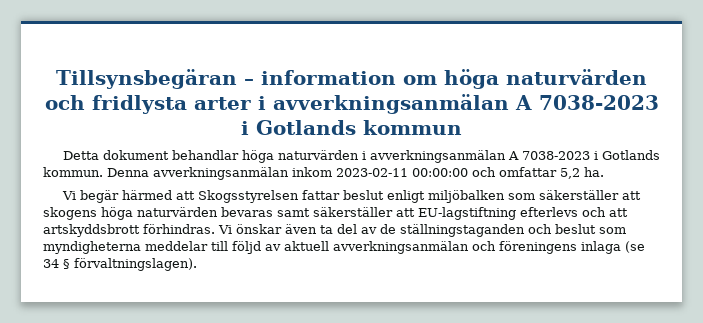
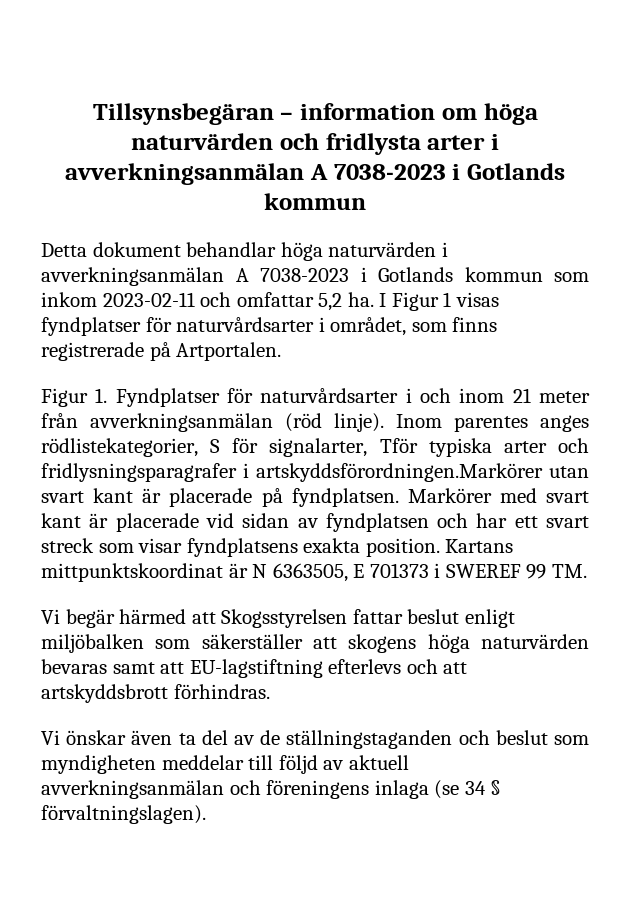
[43,167,289,180] kommun. Denna avverkningsanmälan -> [464,267,589,282] kommun som
[412,168,468,177] 00:00:00 -> (195, 299) none
(604, 172) none -> [379,292,499,311] [41,317,498,336] [41,342,282,361] [41,388,590,407] [41,413,589,432] [41,438,590,457] [41,463,589,482] [41,488,589,507] [41,513,589,532] [41,538,514,557] [41,563,587,582] I Figur 1 visas fyndplatser för naturvårdsarter i området, som finns registrerade på Artportalen. // Figur 1. Fyndplatser för naturvårdsarter i och inom 21 meter från avverkningsanmälan (röd linje). Inom parentes anges rödlistekategorier, S för signalarter, Tför typiska arter och fridlysningsparagrafer i artskyddsförordningen.Markörer utan svart kant är placerade på fyndplatsen. Markörer med svart kant är placerade vid sidan av fyndplatsen och har ett svart streck som visar fyndplatsens exakta position. Kartans mittpunktskoordinat är N 6363505, E 701373 i SWEREF 99 TM.
[313,207,393,217] säkerställer -> (155, 668) none
(215, 229) none -> (270, 691) //
[43,241,141,254] myndigheterna -> [41,755,156,774] myndigheten

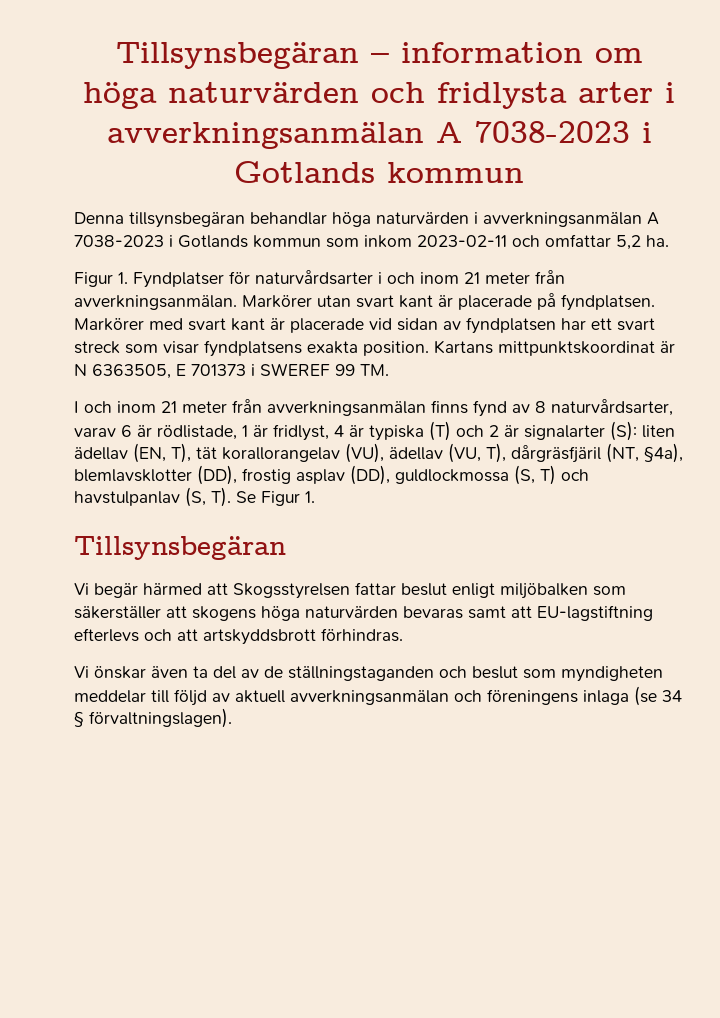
[41,242,181,257] Detta dokument -> [74,212,245,228] Denna tillsynsbegäran
[379,292,499,311] [41,317,498,336] [41,342,282,361] I Figur 1 visas fyndplatser för naturvårdsarter i området, som finns registrerade på Artportalen. -> (669, 241) none
[90,413,589,432] [41,438,590,457] [41,463,543,482] avverkningsanmälan (röd linje). Inom parentes anges rödlistekategorier, S för signalarter, Tför typiska arter och fridlysningsparagrafer i artskyddsförordningen.Markörer -> [74,295,312,310] avverkningsanmälan. Markörer
[437,513,469,528] och -> (556, 325) none
(587, 571) none -> [74,399,673,417] [74,421,675,441] [74,443,683,463] [74,465,589,485] [74,487,315,507] [74,536,286,560] // I och inom 21 meter från avverkningsanmälan finns fynd av 8 naturvårdsarter, varav 6 är rödlistade, 1 är fridlyst, 4 är typiska (T) och 2 är signalarter (S): liten ädellav (EN, T), tät korallorangelav (VU), ädellav (VU, T), dårgräsfjäril (NT, §4a), blemlavsklotter (DD), frostig asplav (DD), guldlockmossa (S, T) och havstulpanlav (S, T). Se Figur 1. // Tillsynsbegäran

